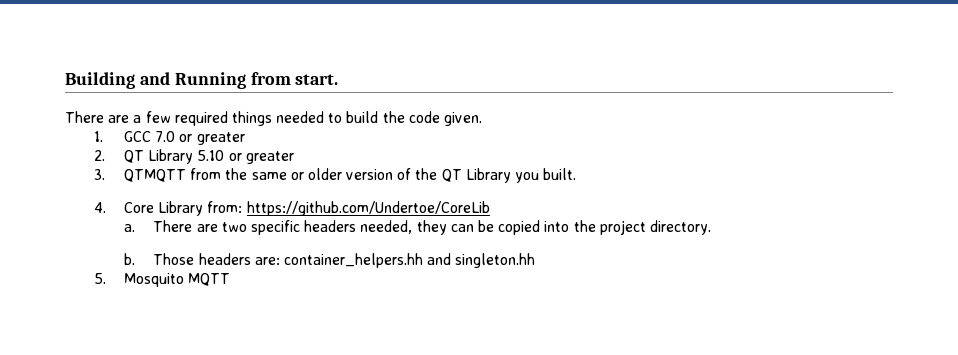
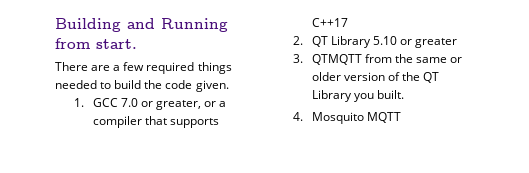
[196,132,245,145] greater -> [156,100,227,110] [92,116,219,128] [311,18,348,27] greater, or a compiler that supports C++17
[123,201,490,216] [123,220,711,235] [123,253,536,268] [94,273,107,284] Core Library from: https://github.com/Undertoe/CoreLib // a. There are two specific headers needed, they can be copied into the project directory. // b. Those headers are: container_helpers.hh and singleton.hh // 5. -> (303, 116) none

